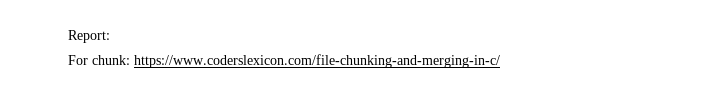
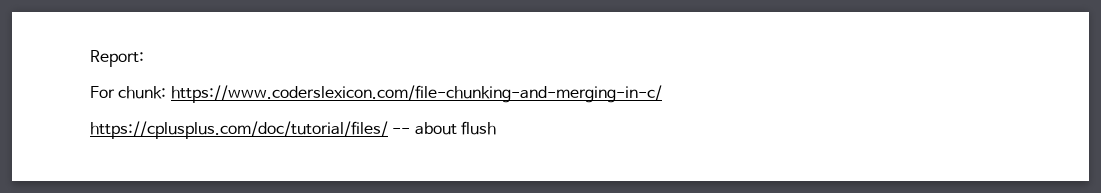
(500, 61) none -> [90,121,496,139] // https://cplusplus.com/doc/tutorial/files/ -- about flush

